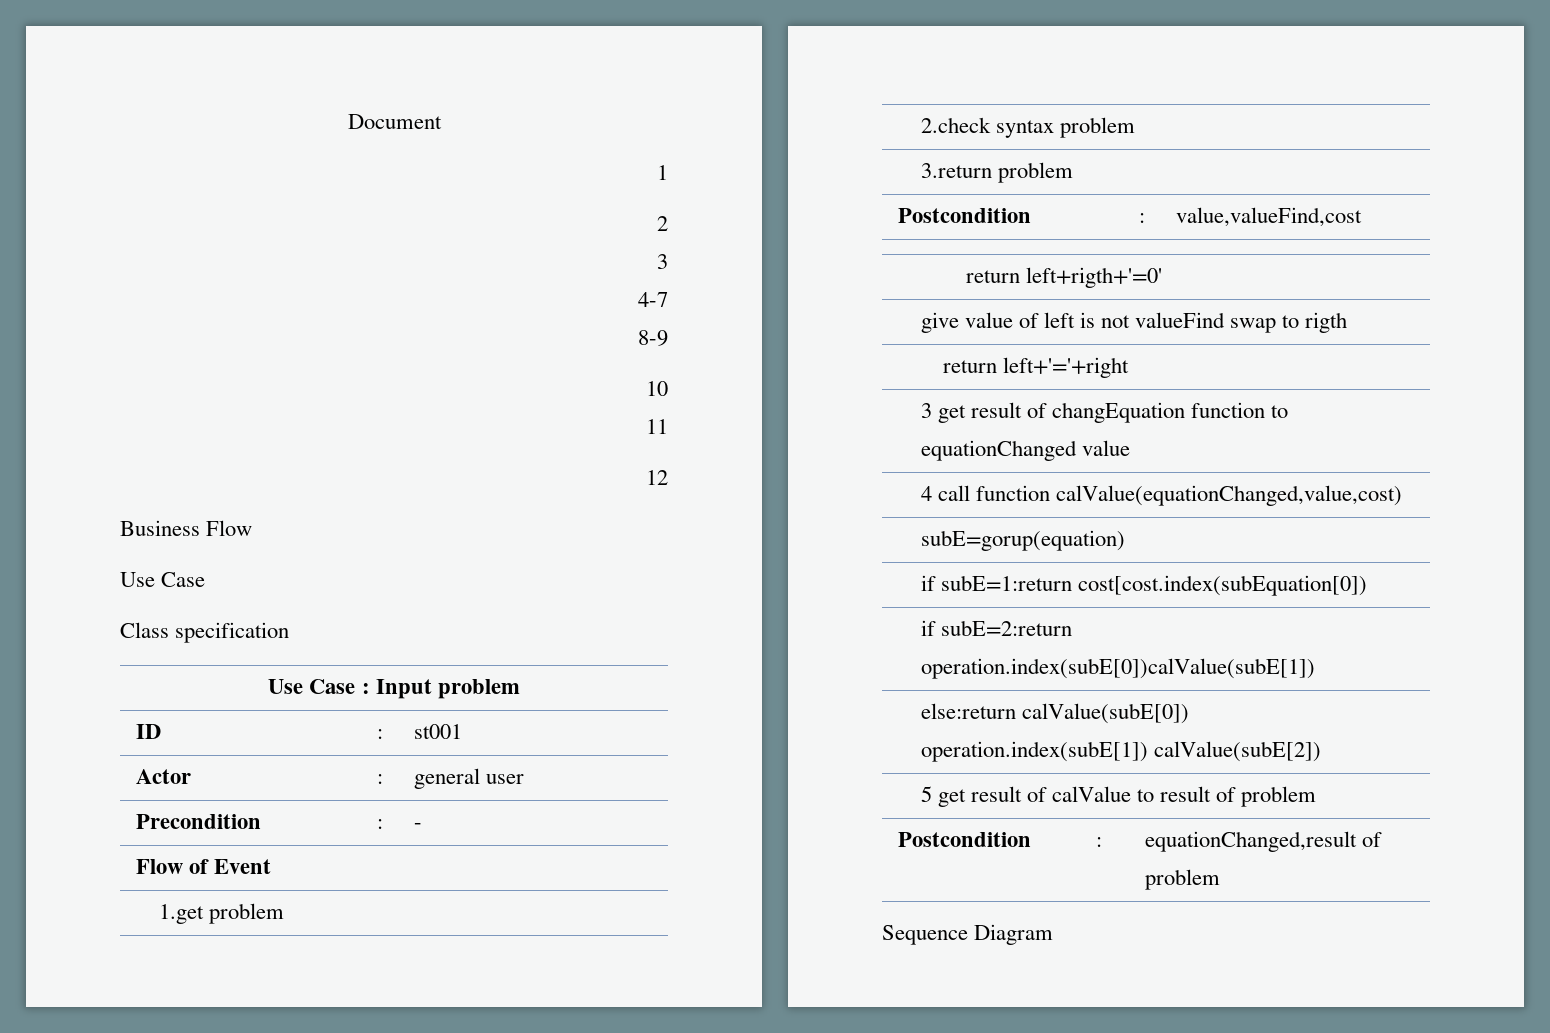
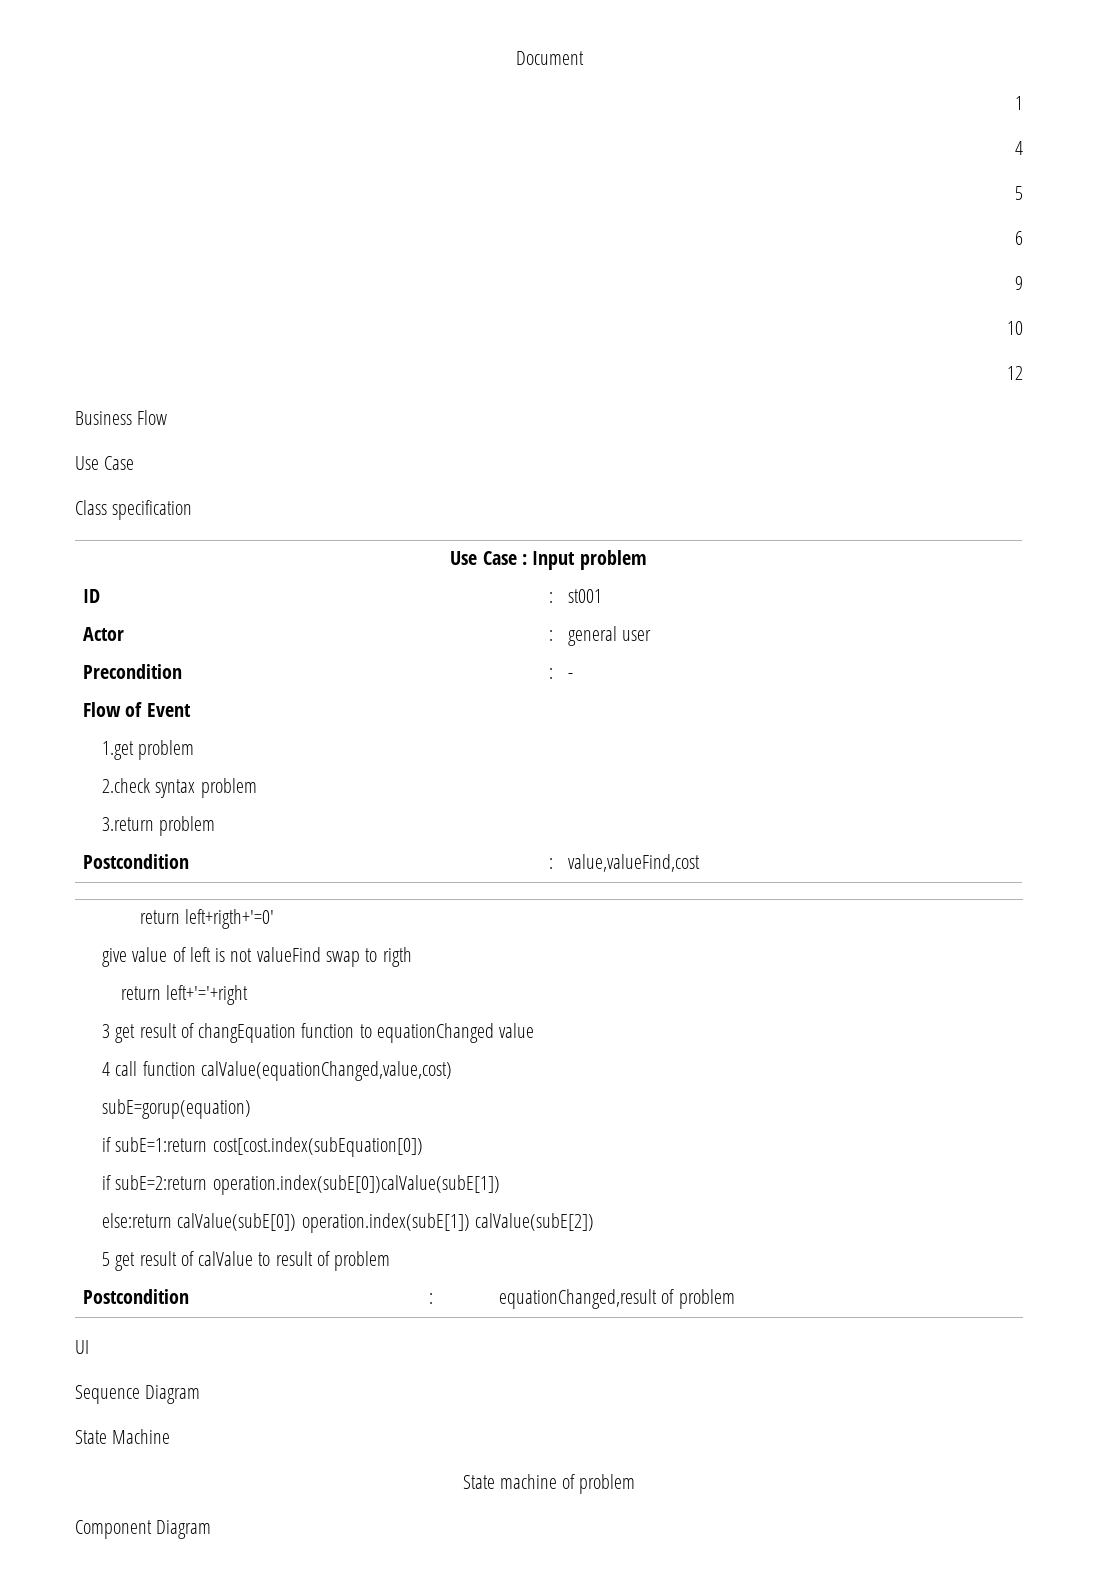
[657,216,668,231] [657,254,668,269] [638,292,668,307] [638,330,668,346] 2 // 3 // 4-7 // 8-9 -> [1015,141,1023,155] [1015,186,1023,200] [1015,231,1023,245] [1015,276,1023,290] 4 // 5 // 6 // 9
[646,419,668,434] // 11 -> (1023, 328) none
(1221, 879) none -> [75,1340,89,1354] // UI
(1054, 934) none -> [75,1429,171,1444] [462,1474,636,1494] [75,1520,212,1539] // State Machine // State machine of problem // Component Diagram

